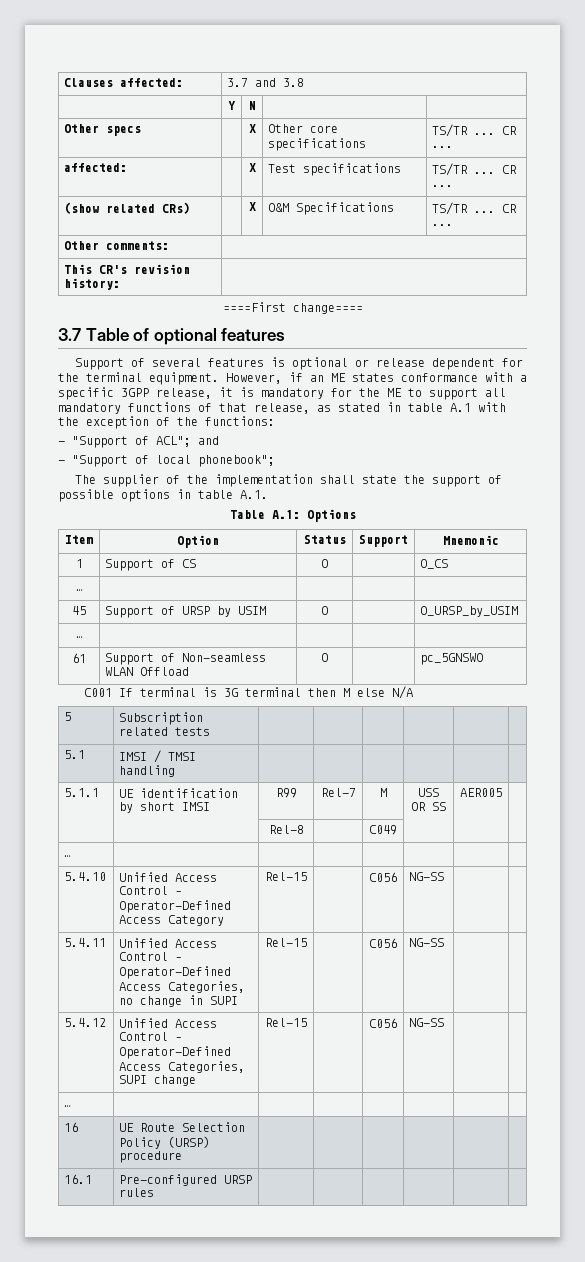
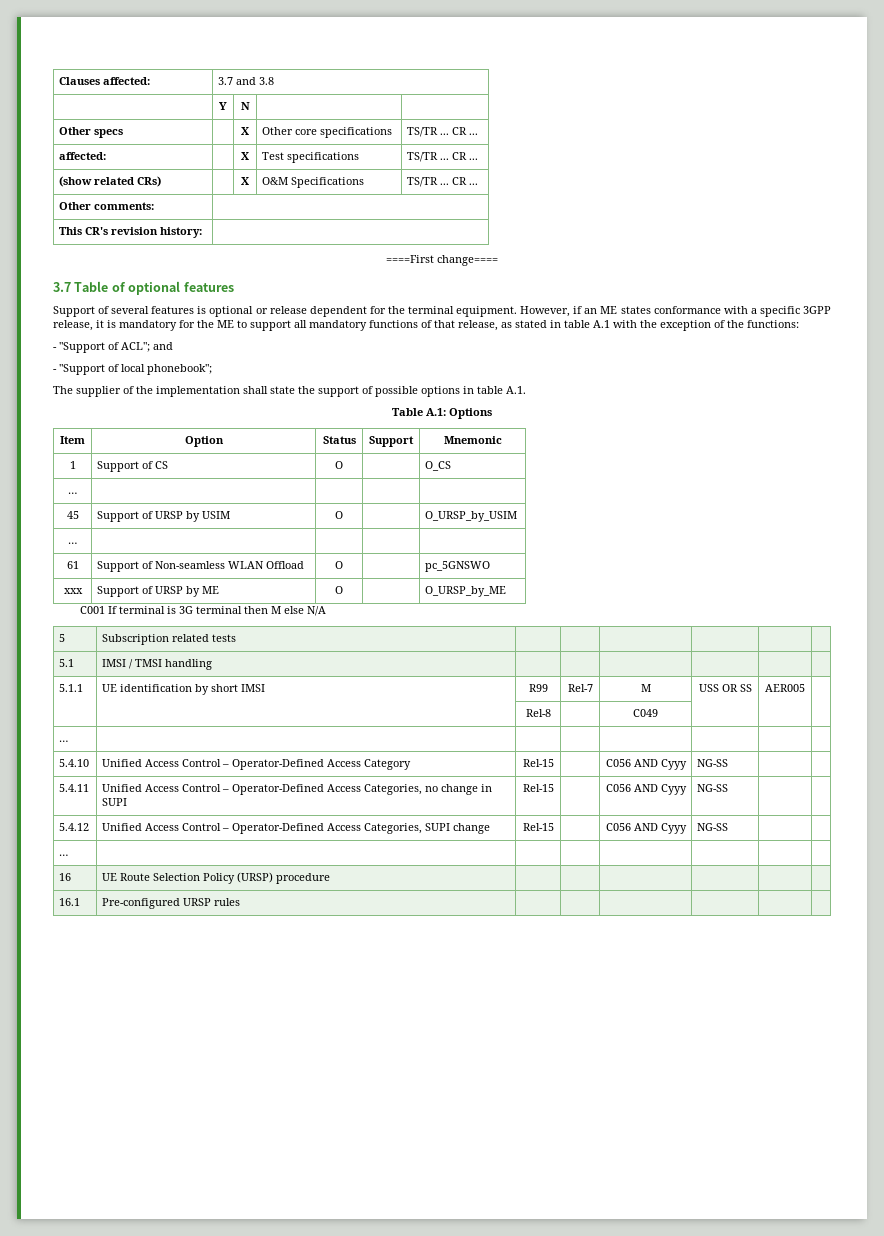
(484, 659) none -> [63,588,83,594] [97,586,220,597] [335,586,343,594] [425,586,507,597] // xxx | Support of URSP by ME | O | | O_URSP_by_ME
(397, 877) none -> [633,759,687,770] AND Cyyy
(397, 943) none -> [633,784,687,795] AND Cyyy
(397, 1023) none -> [633,823,687,834] AND Cyyy

